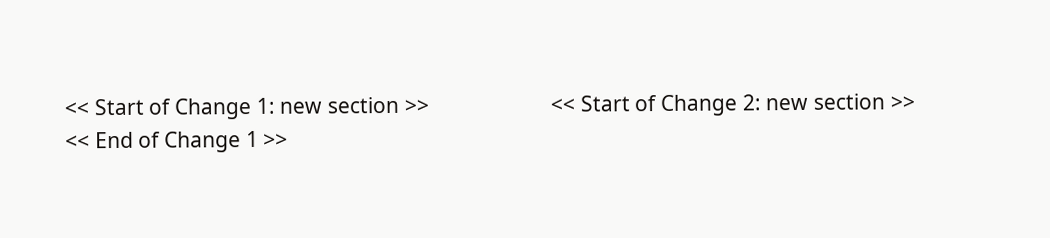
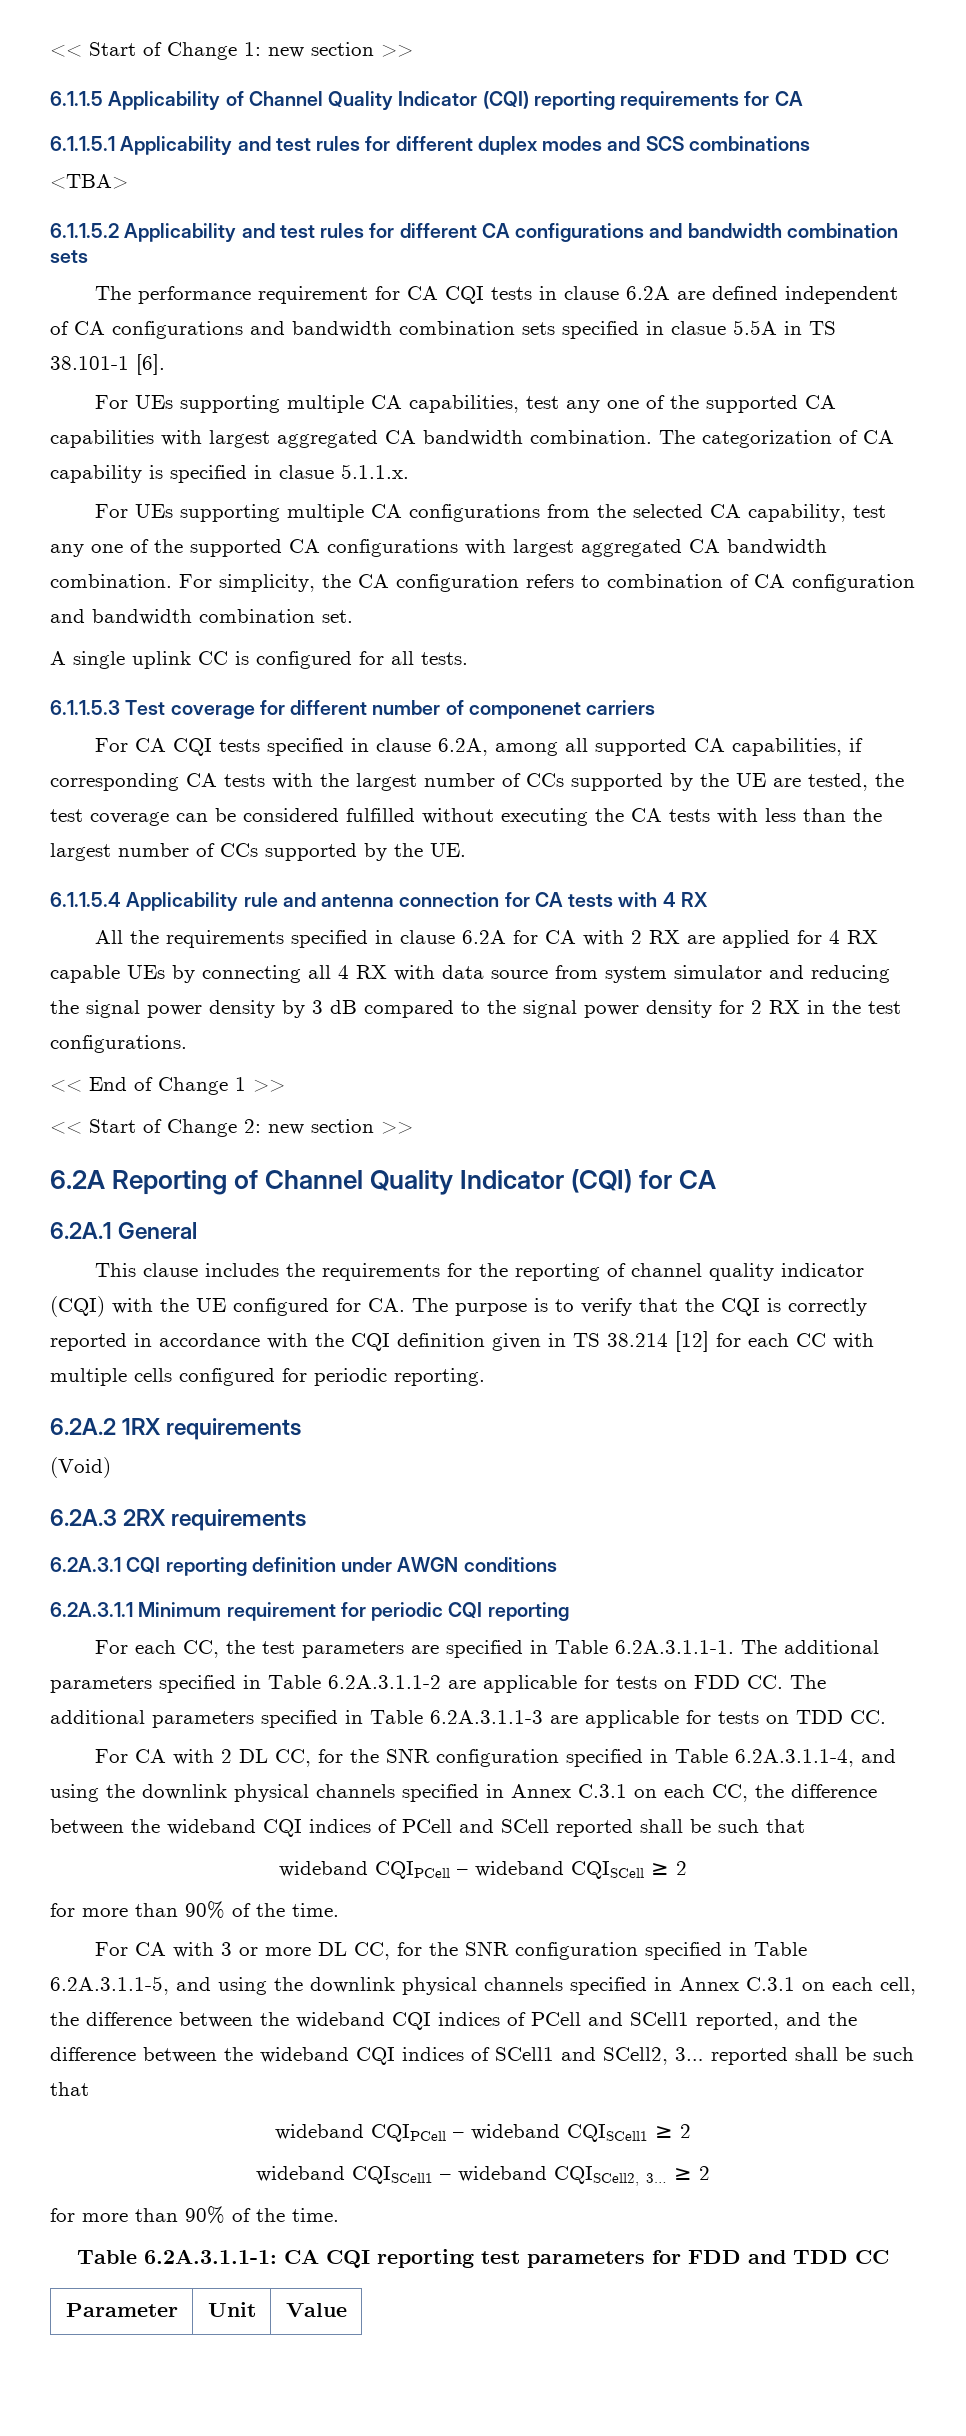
(429, 106) none -> [50,91,803,110] [50,136,810,155] [50,174,128,189] [50,223,898,242] [50,250,88,263] [95,286,899,304] [50,320,836,339] [50,354,165,375] [95,395,837,413] [50,430,894,448] [50,464,409,483] [95,504,887,522] [50,539,827,557] [50,574,915,592] [50,609,353,625] [50,651,468,669] [50,700,656,719] [95,738,864,756] [50,773,904,791] [50,808,882,826] [50,843,466,861] [50,892,708,911] [95,930,879,948] [50,965,890,983] [50,1000,901,1018] [50,1035,187,1053] // 6.1.1.5 Applicability of Channel Quality Indicator (CQI) reporting requirements for CA // 6.1.1.5.1 Applicability and test rules for different duplex modes and SCS combinations // <TBA> // 6.1.1.5.2 Applicability and test rules for different CA configurations and bandwidth combination sets // The performance requirement for CA CQI tests in clause 6.2A are defined independent of CA configurations and bandwidth combination sets specified in clasue 5.5A in TS 38.101-1 [6]. // For UEs supporting multiple CA capabilities, test any one of the supported CA capabilities with largest aggregated CA bandwidth combination. The categorization of CA capability is specified in clasue 5.1.1.x. // For UEs supporting multiple CA configurations from the selected CA capability, test any one of the supported CA configurations with largest aggregated CA bandwidth combination. For simplicity, the CA configuration refers to combination of CA configuration and bandwidth combination set. // A single uplink CC is configured for all tests. // 6.1.1.5.3 Test coverage for different number of componenet carriers // For CA CQI tests specified in clause 6.2A, among all supported CA capabilities, if corresponding CA tests with the largest number of CCs supported by the UE are tested, the test coverage can be considered fulfilled without executing the CA tests with less than the largest number of CCs supported by the UE. // 6.1.1.5.4 Applicability rule and antenna connection for CA tests with 4 RX // All the requirements specified in clause 6.2A for CA with 2 RX are applied for 4 RX capable UEs by connecting all 4 RX with data source from system simulator and reducing the signal power density by 3 dB compared to the signal power density for 2 RX in the test configurations.
(915, 103) none -> [50,1169,717,1195] [50,1222,198,1239] [95,1263,865,1281] [50,1296,867,1317] [50,1331,874,1352] [50,1368,485,1386] [50,1418,302,1440] [50,1457,111,1478] [50,1509,307,1531] [50,1557,557,1576] [50,1602,569,1621] [95,1640,880,1658] [50,1675,826,1693] [50,1710,886,1728] [95,1748,897,1767] [50,1784,877,1802] [50,1819,805,1837] [279,1861,687,1879] [50,1901,339,1919] [95,1941,808,1960] [50,1976,916,1995] [50,2012,857,2030] [50,2047,914,2065] [50,2082,89,2096] [275,2124,691,2142] [256,2166,710,2186] [50,2206,339,2224] [77,2249,889,2268] [65,2303,178,2317] [207,2302,256,2317] [285,2303,347,2317] // 6.2A Reporting of Channel Quality Indicator (CQI) for CA // 6.2A.1 General // This clause includes the requirements for the reporting of channel quality indicator (CQI) with the UE configured for CA. The purpose is to verify that the CQI is correctly reported in accordance with the CQI definition given in TS 38.214 [12] for each CC with multiple cells configured for periodic reporting. // 6.2A.2 1RX requirements // (Void) // 6.2A.3 2RX requirements // 6.2A.3.1 CQI reporting definition under AWGN conditions // 6.2A.3.1.1 Minimum requirement for periodic CQI reporting // For each CC, the test parameters are specified in Table 6.2A.3.1.1-1. The additional parameters specified in Table 6.2A.3.1.1-2 are applicable for tests on FDD CC. The additional parameters specified in Table 6.2A.3.1.1-3 are applicable for tests on TDD CC. // For CA with 2 DL CC, for the SNR configuration specified in Table 6.2A.3.1.1-4, and using the downlink physical channels specified in Annex C.3.1 on each CC, the difference between the wideband CQI indices of PCell and SCell reported shall be such that // wideband CQIPCell – wideband CQISCell ≥ 2 // for more than 90% of the time. // For CA with 3 or more DL CC, for the SNR configuration specified in Table 6.2A.3.1.1-5, and using the downlink physical channels specified in Annex C.3.1 on each cell, the difference between the wideband CQI indices of PCell and SCell1 reported, and the difference between the wideband CQI indices of SCell1 and SCell2, 3… reported shall be such that // wideband CQIPCell – wideband CQISCell1 ≥ 2 // wideband CQISCell1 – wideband CQISCell2, 3… ≥ 2 // for more than 90% of the time. // Table 6.2A.3.1.1-1: CA CQI reporting test parameters for FDD and TDD CC // Parameter | Unit | Value

